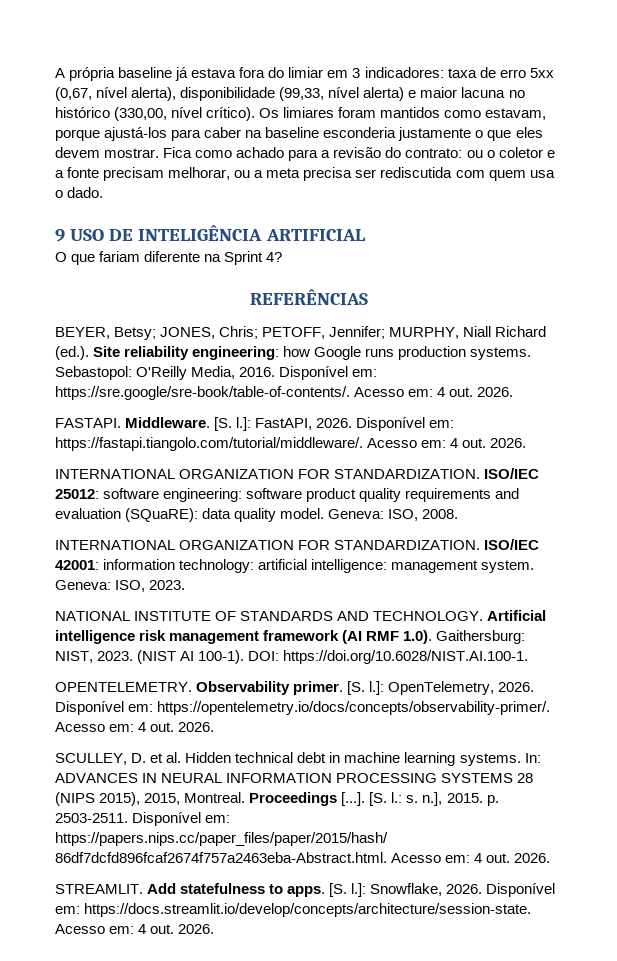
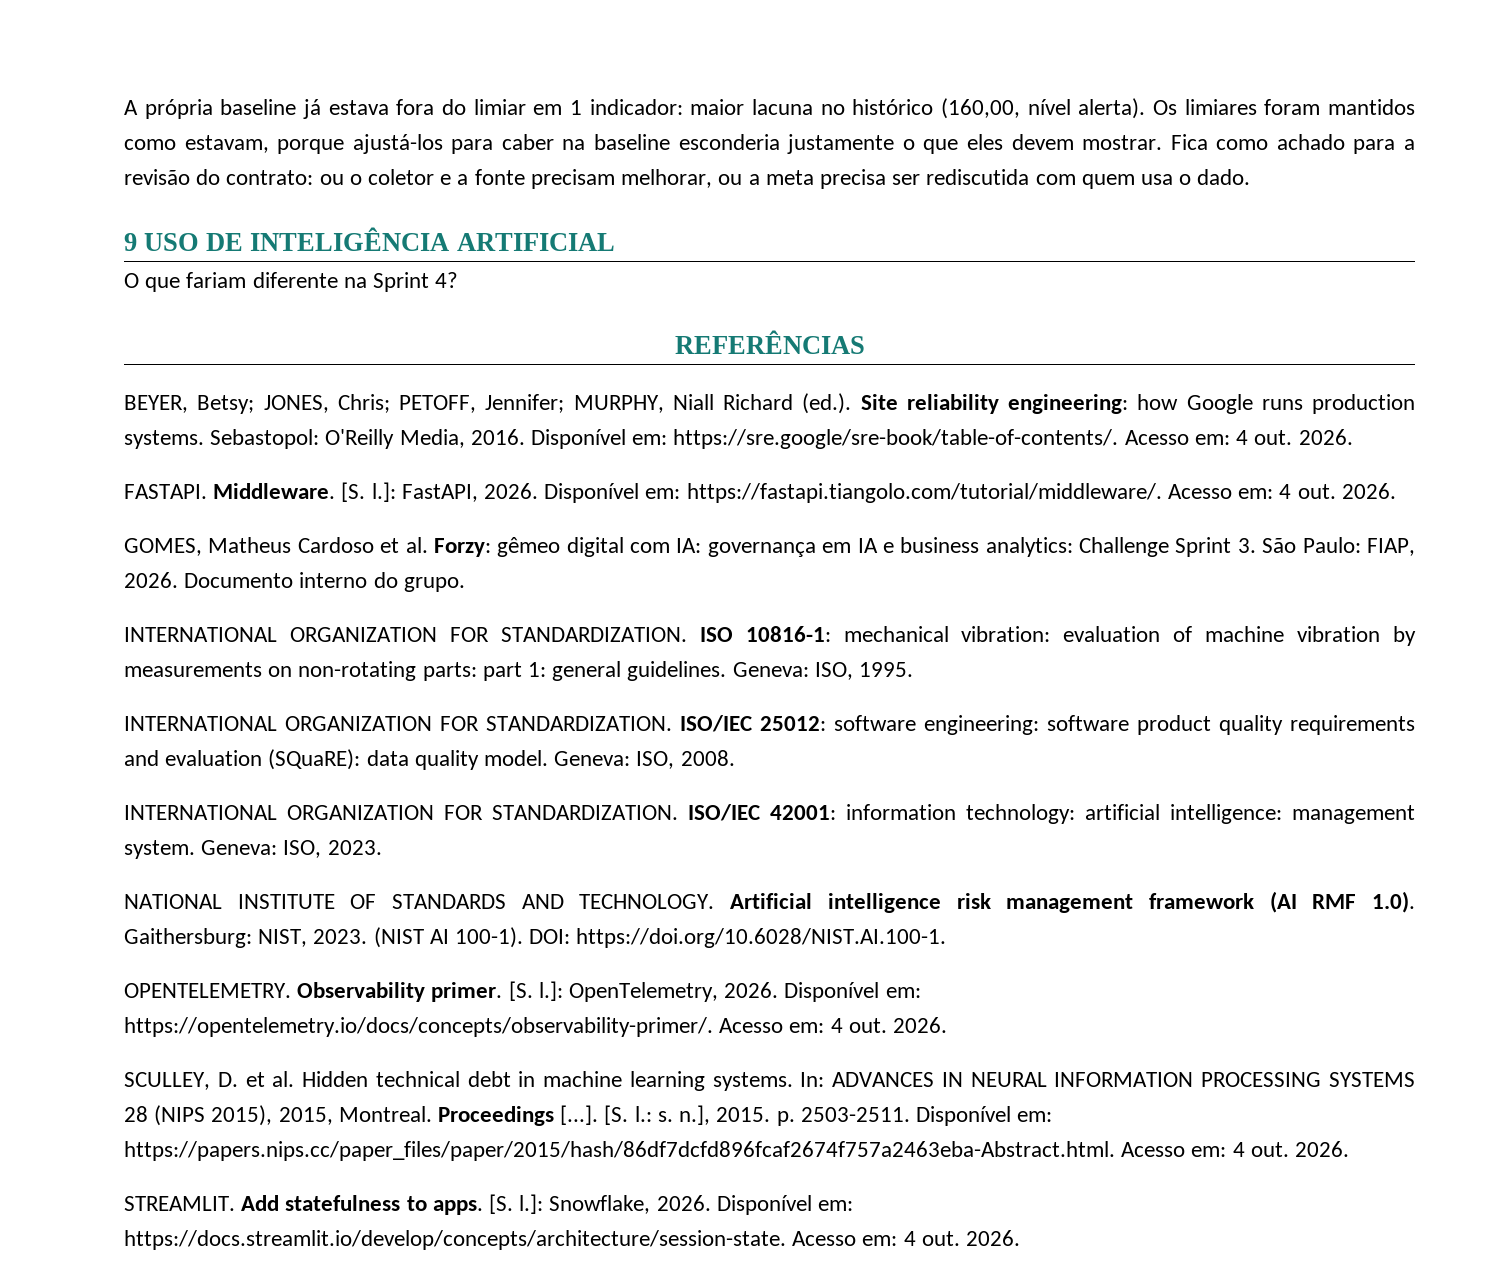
[352,67,554,78] [55,87,417,101] 3 indicadores: taxa de erro 5xx (0,67, nível alerta), disponibilidade (99,33, nível alerta) e -> [570,99,683,115] 1 indicador:
[114,107,256,121] (330,00, nível crítico). -> [940,98,1146,119] (160,00, nível alerta).
(527, 443) none -> [124,537,1415,557] [124,572,465,592] [124,626,1416,646] [124,661,914,681] // GOMES, Matheus Cardoso et al. Forzy: gêmeo digital com IA: governança em IA e business analytics: Challenge Sprint 3. São Paulo: FIAP, 2026. Documento interno do grupo. // INTERNATIONAL ORGANIZATION FOR STANDARDIZATION. ISO 10816-1: mechanical vibration: evaluation of machine vibration by measurements on non-rotating parts: part 1: general guidelines. Geneva: ISO, 1995.

